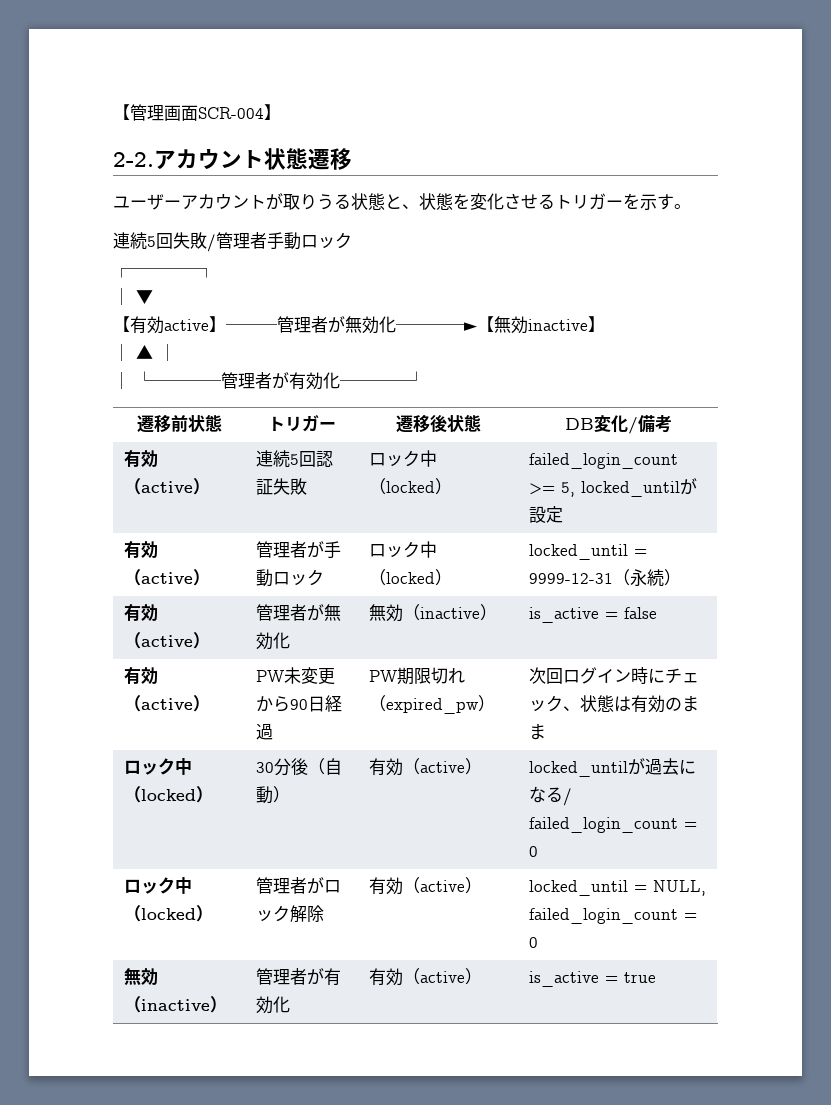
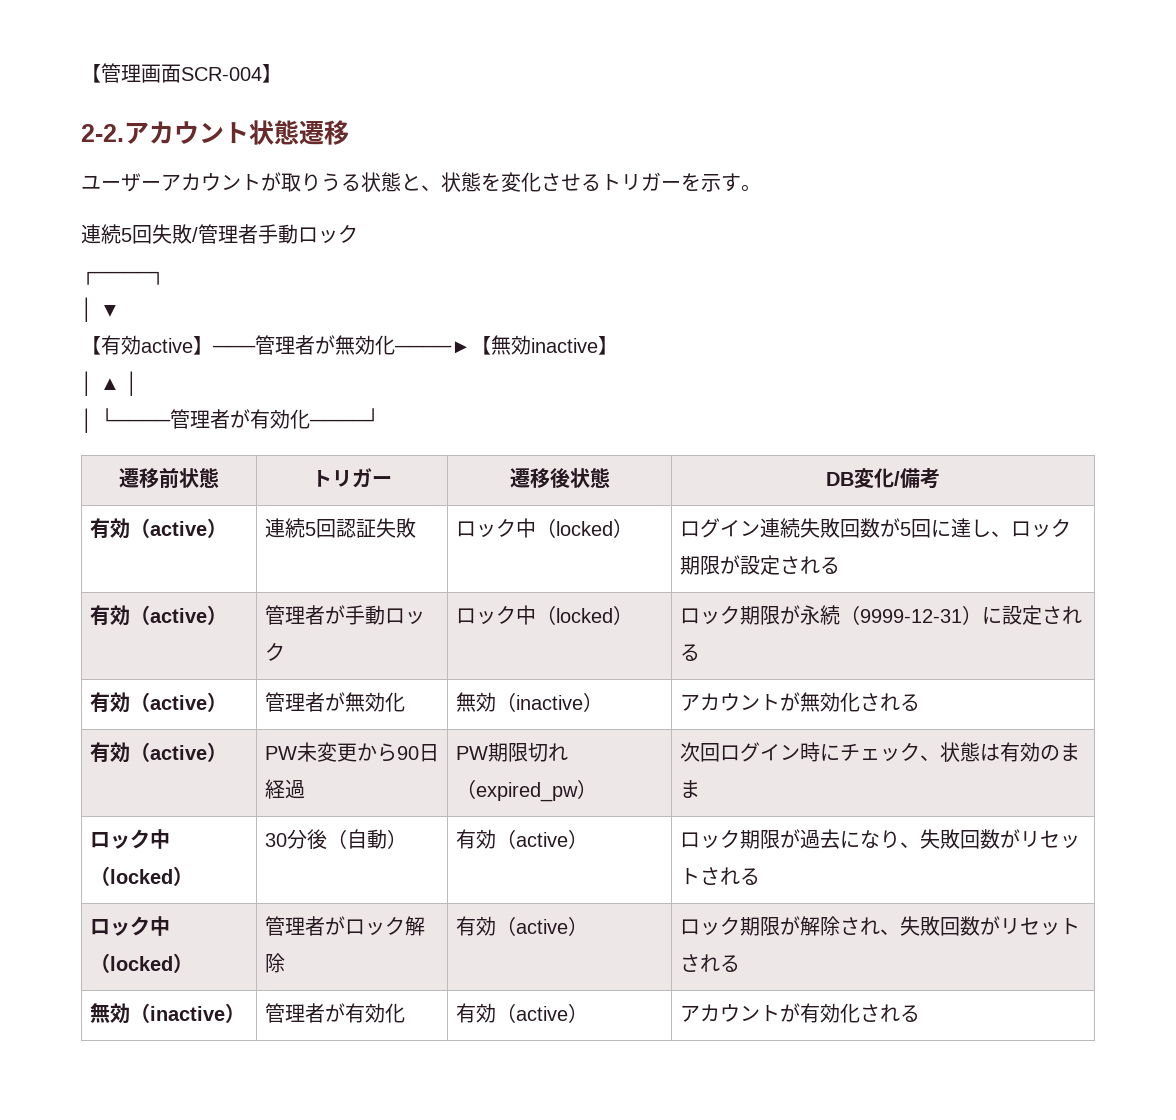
[528,453,678,469] [528,481,680,497] failed_login_count >= 5, locked_until -> [679,518,1071,538] [679,555,720,575] ログイン連続失敗回数が5回に達し、ロック期限
(563, 514) none -> [779,556,840,574] される
[528,544,647,560] [528,569,681,586] locked_until = 9999-12-31（永続） -> [679,605,1082,625] [679,644,700,661] ロック期限が永続（9999-12-31）に設定される
[528,607,657,623] is_active = false -> [679,692,920,712] アカウントが無効化される
[528,758,696,777] [528,786,572,806] [528,817,697,833] [528,846,538,857] locked_untilが過去になる/ failed_login_count = 0 -> [679,829,1080,849] [679,867,760,885] ロック期限が過去になり、失敗回数がリセットされる
[528,880,706,896] [528,908,697,924] [528,937,538,948] locked_until = NULL, failed_login_count = 0 -> [679,916,1080,936] [679,954,740,972] ロック期限が解除され、失敗回数がリセットされる
[528,971,656,987] is_active = true -> [679,1003,920,1023] アカウントが有効化される

